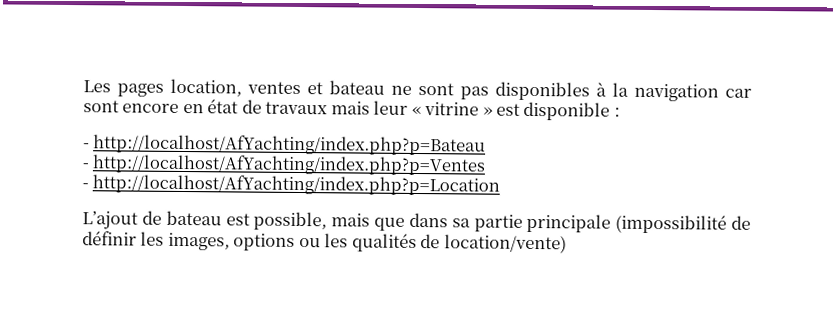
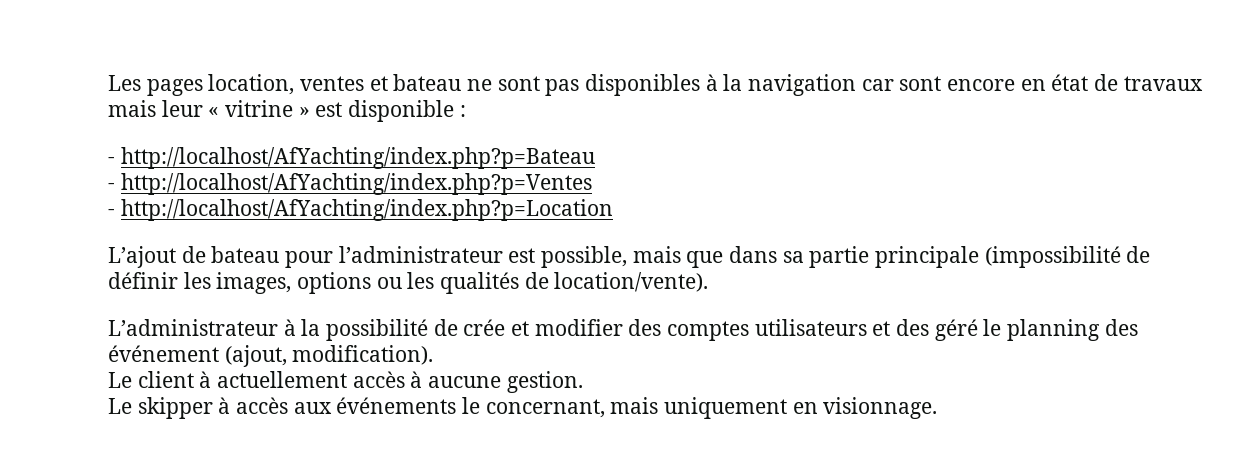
(222, 218) none -> [285,246,503,268] pour l’administrateur
[443,234,567,254] location/vente) -> [554,272,709,292] [108,319,1138,341] [108,345,434,367] [108,371,583,393] [108,397,938,419] location/vente). // L’administrateur à la possibilité de crée et modifier des comptes utilisateurs et des géré le planning des événement (ajout, modification). // Le client à actuellement accès à aucune gestion. // Le skipper à accès aux événements le concernant, mais uniquement en visionnage.

